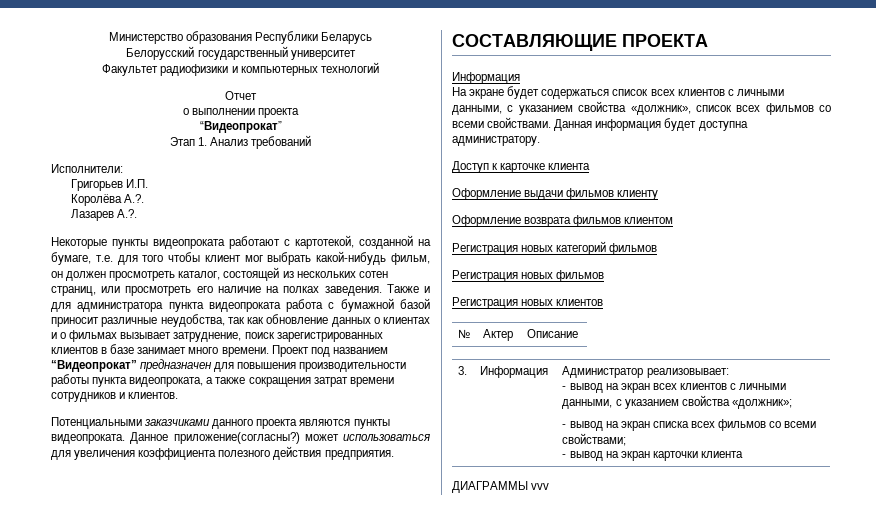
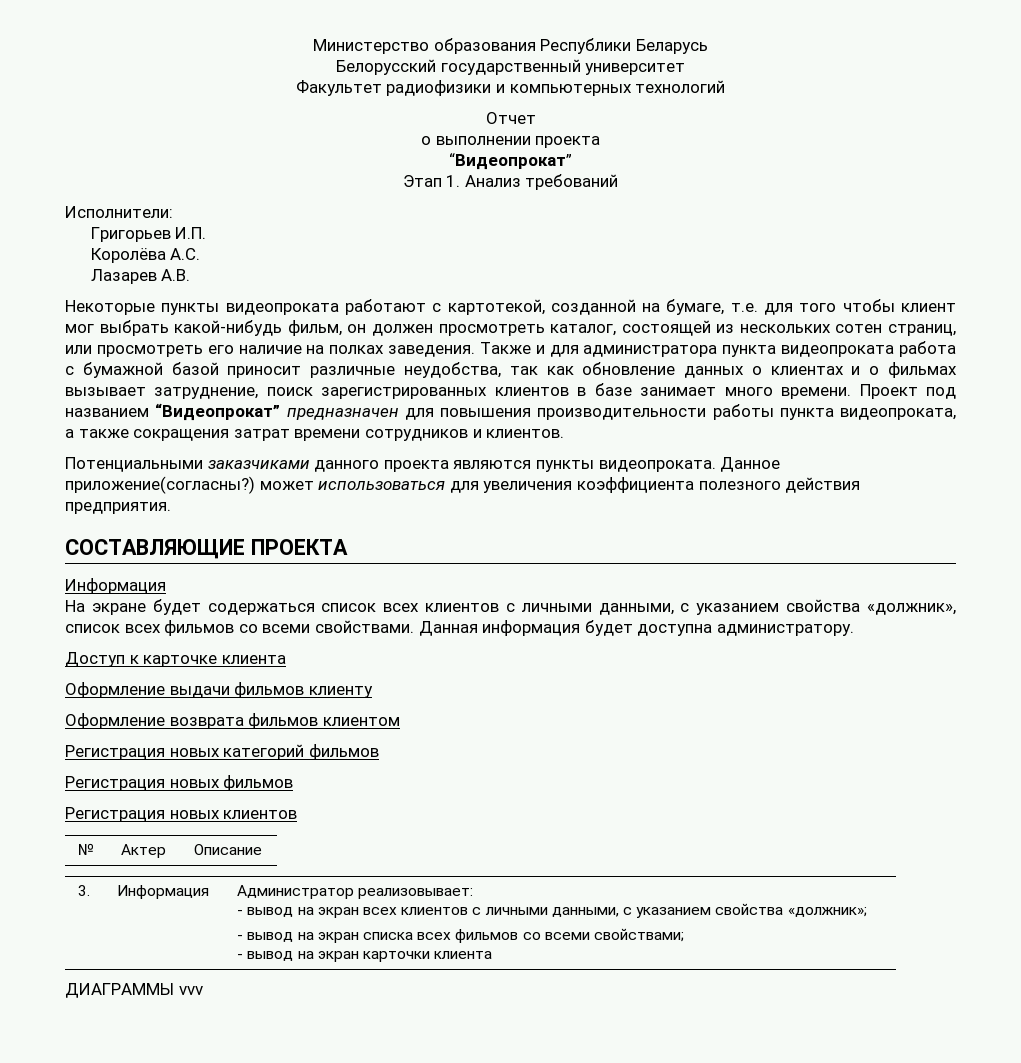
[123,194,144,203] А.?. -> [170,248,201,260] А.С.
[116,209,137,218] А.?. -> [161,269,191,281] А.В.

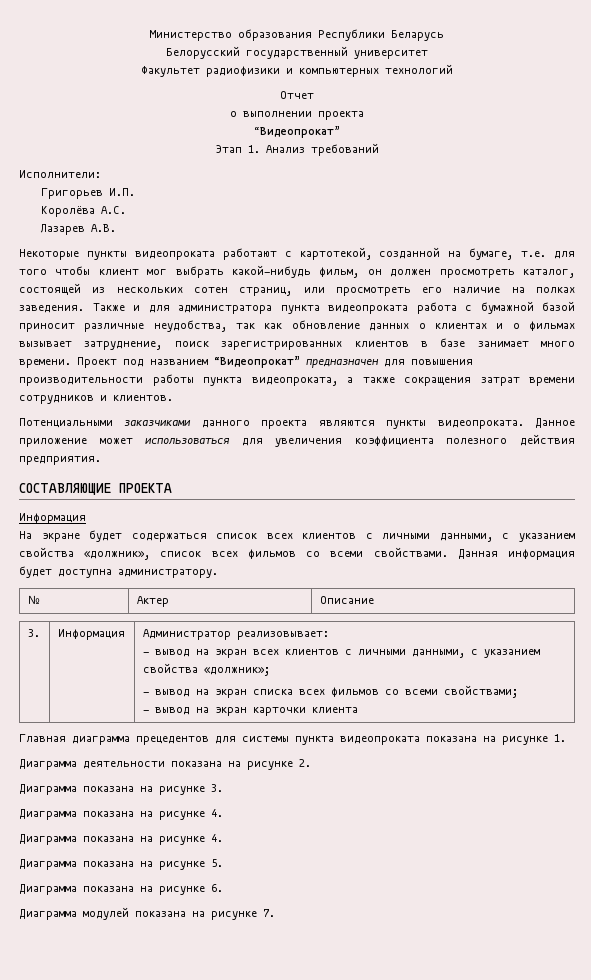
[65,476,255,494] приложение(согласны?) -> [19,438,87,447] приложение
[65,652,286,667] [65,682,373,698] [65,713,400,729] [65,744,379,760] [65,775,294,791] [65,807,298,822] // Доступ к карточке клиента // Оформление выдачи фильмов клиенту // Оформление возврата фильмов клиентом // Регистрация новых категорий фильмов // Регистрация новых фильмов // Регистрация новых клиентов -> (218, 573) none
[65,983,203,998] ДИАГРАММЫ vvv -> [19,734,566,745] [19,759,311,770] [19,784,223,795] [19,809,223,820] [19,834,223,845] [19,859,223,870] [19,884,223,895] [19,907,275,920] Главная диаграмма прецедентов для системы пункта видеопроката показана на рисунке 1. // Диаграмма деятельности показана на рисунке 2. // Диаграмма показана на рисунке 3. // Диаграмма показана на рисунке 4. // Диаграмма показана на рисунке 4. // Диаграмма показана на рисунке 5. // Диаграмма показана на рисунке 6. // Диаграмма модулей показана на рисунке 7.

